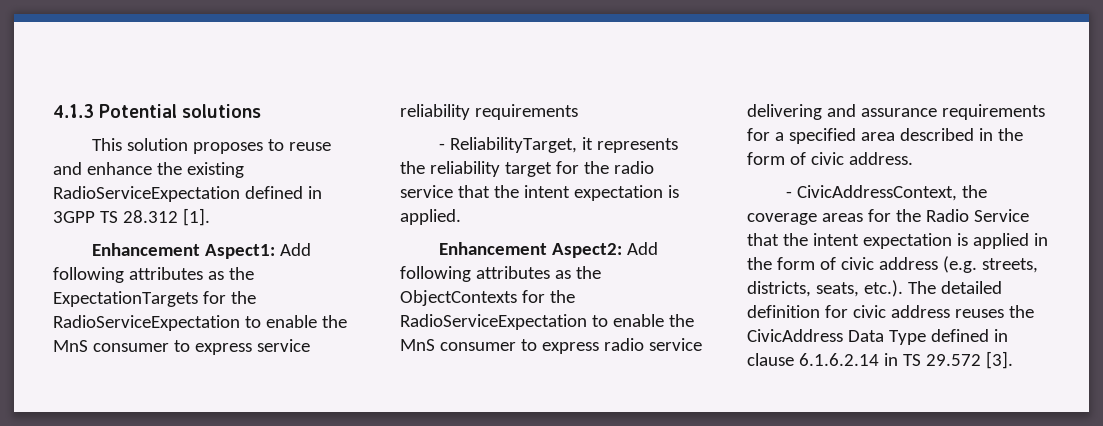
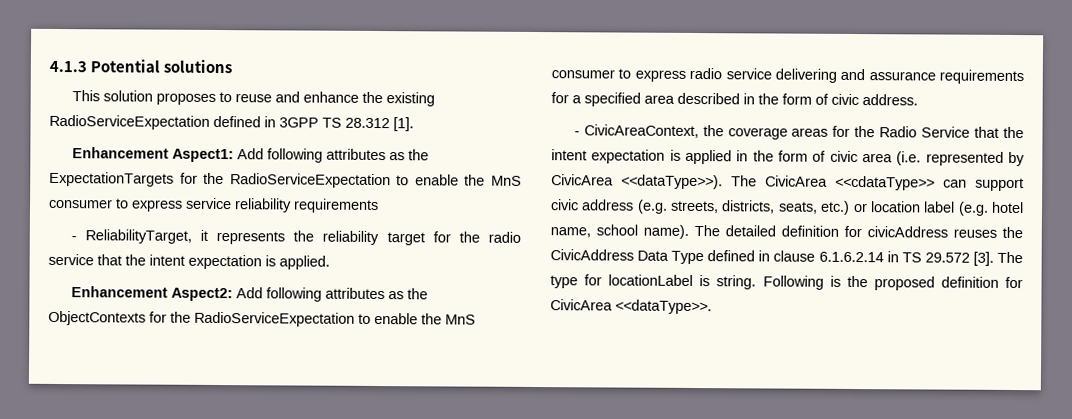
[796,185,957,201] CivicAddressContext, -> [583,124,699,139] CivicAreaContext,
(874, 263) none -> [862,151,1025,167] [551,174,1024,192] [550,199,579,211] area (i.e. represented by CivicArea <<dataType>>). The CivicArea <<cdataType>> can support civic
[863,280,903,297] etc.). -> [820,200,1024,216] [550,224,689,239] etc.) or location label (e.g. hotel name, school name).
[852,305,950,318] civic address -> [867,226,948,238] civicAddress
(1013, 360) none -> [996,251,1023,264] [550,274,1024,291] [550,299,712,315] The type for locationLabel is string. Following is the proposed definition for CivicArea <<dataType>>.

